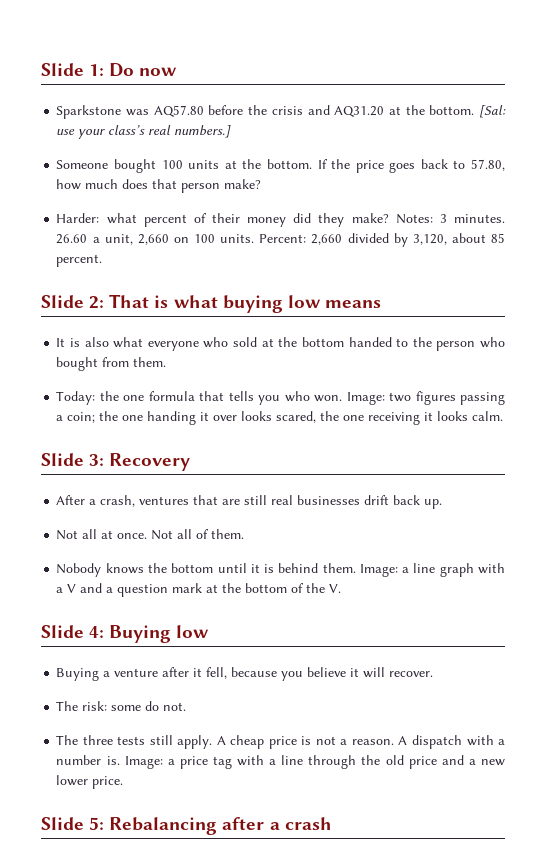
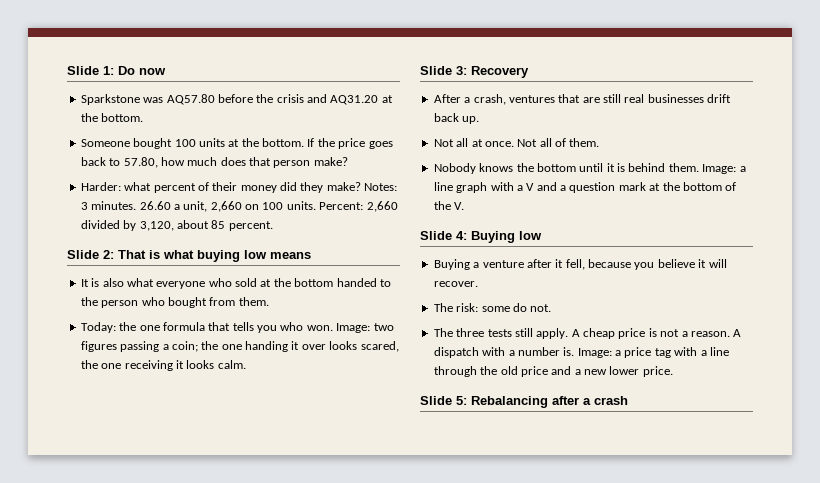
[479,105,506,118] [56,125,232,139] [Sal: use your class’s real numbers.] -> (144, 117) none

